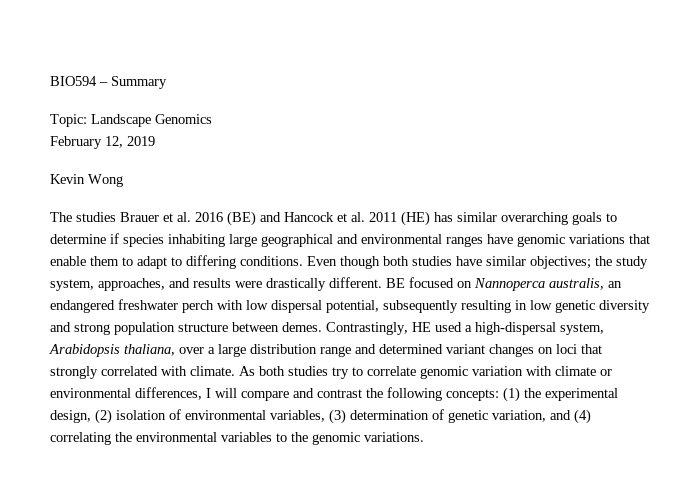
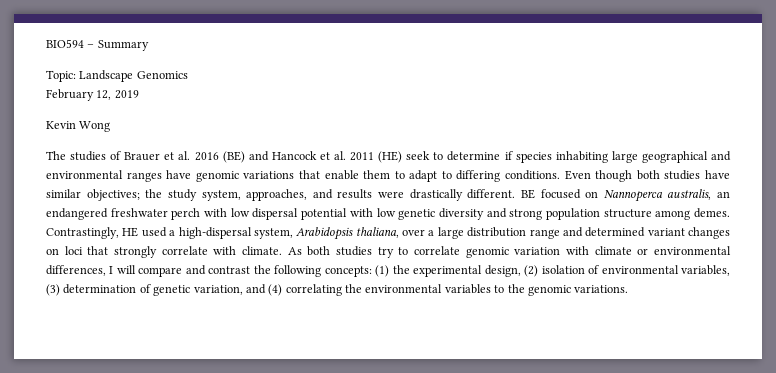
(116, 217) none -> [110,151,122,160] of
[434,212,602,225] has similar overarching goals -> [406,151,431,160] seek
[326,300,527,313] potential, subsequently resulting in -> [301,208,373,220] potential with
[232,322,279,332] between -> [655,210,691,220] among
[101,366,158,376] correlated -> [161,246,208,255] correlate

